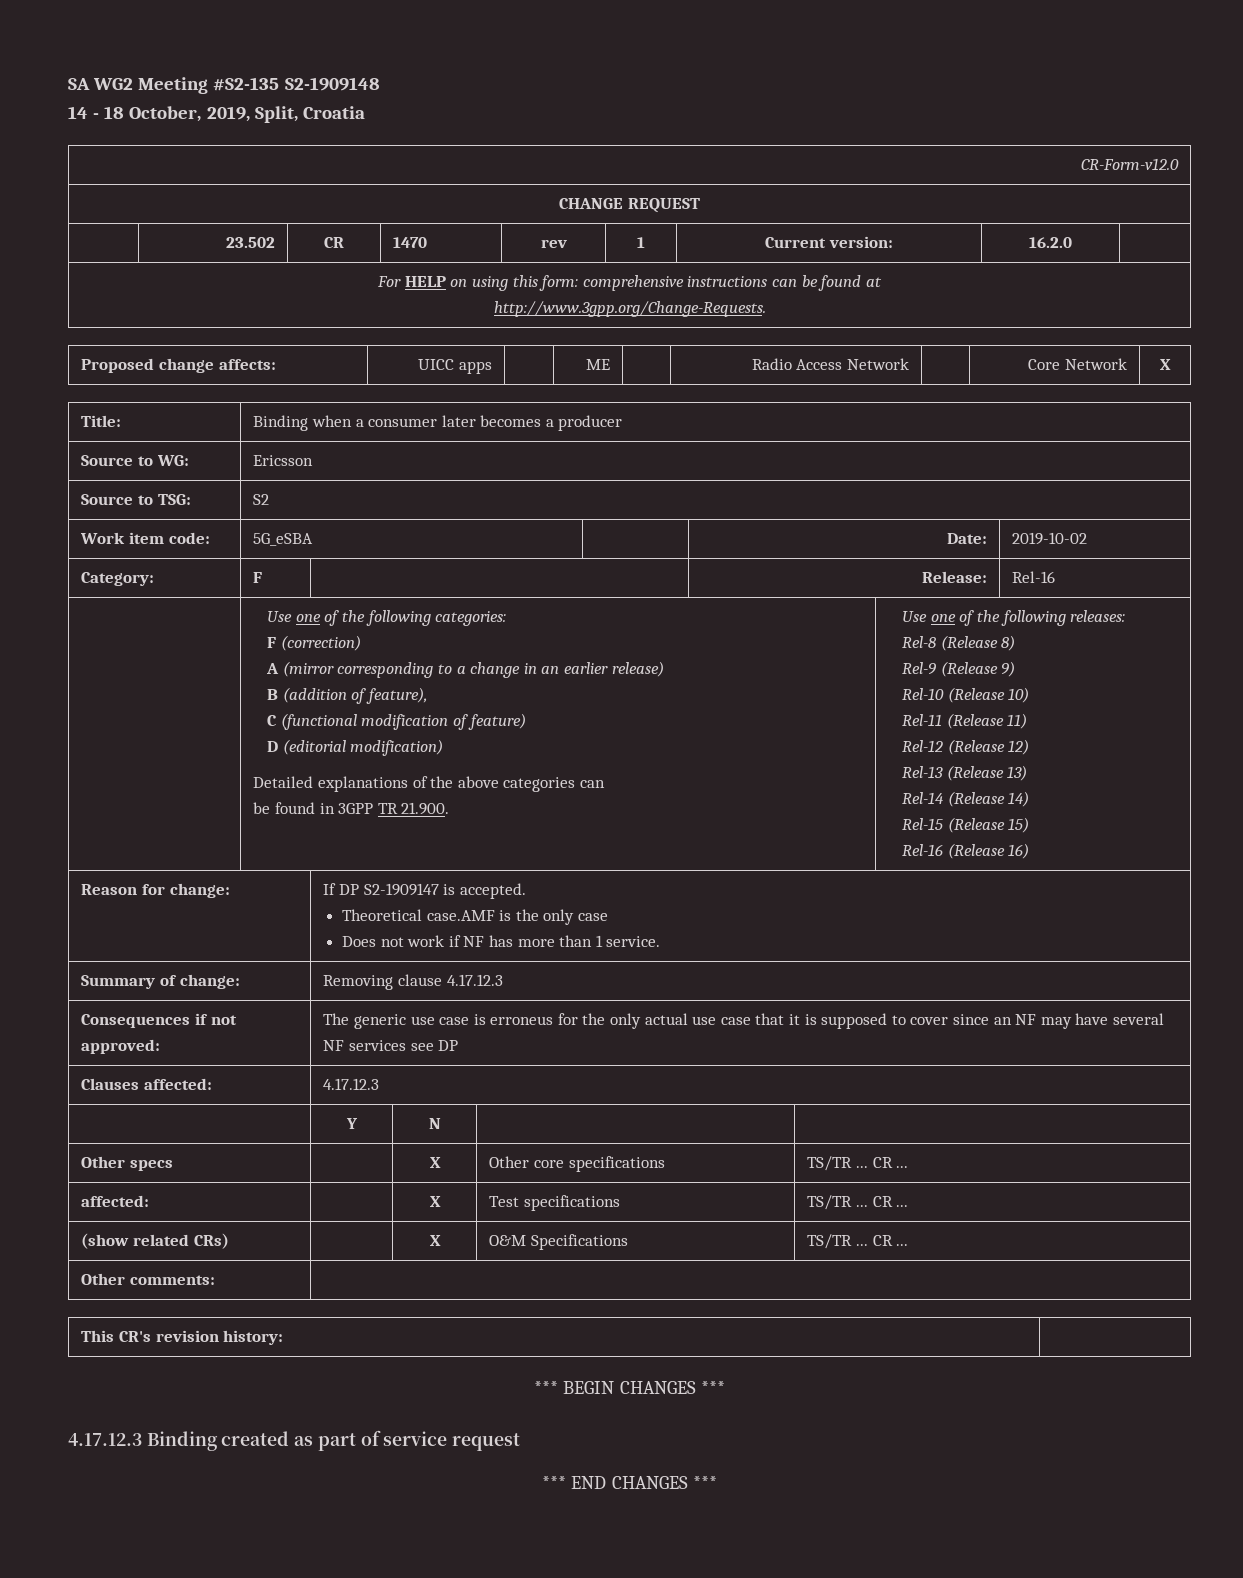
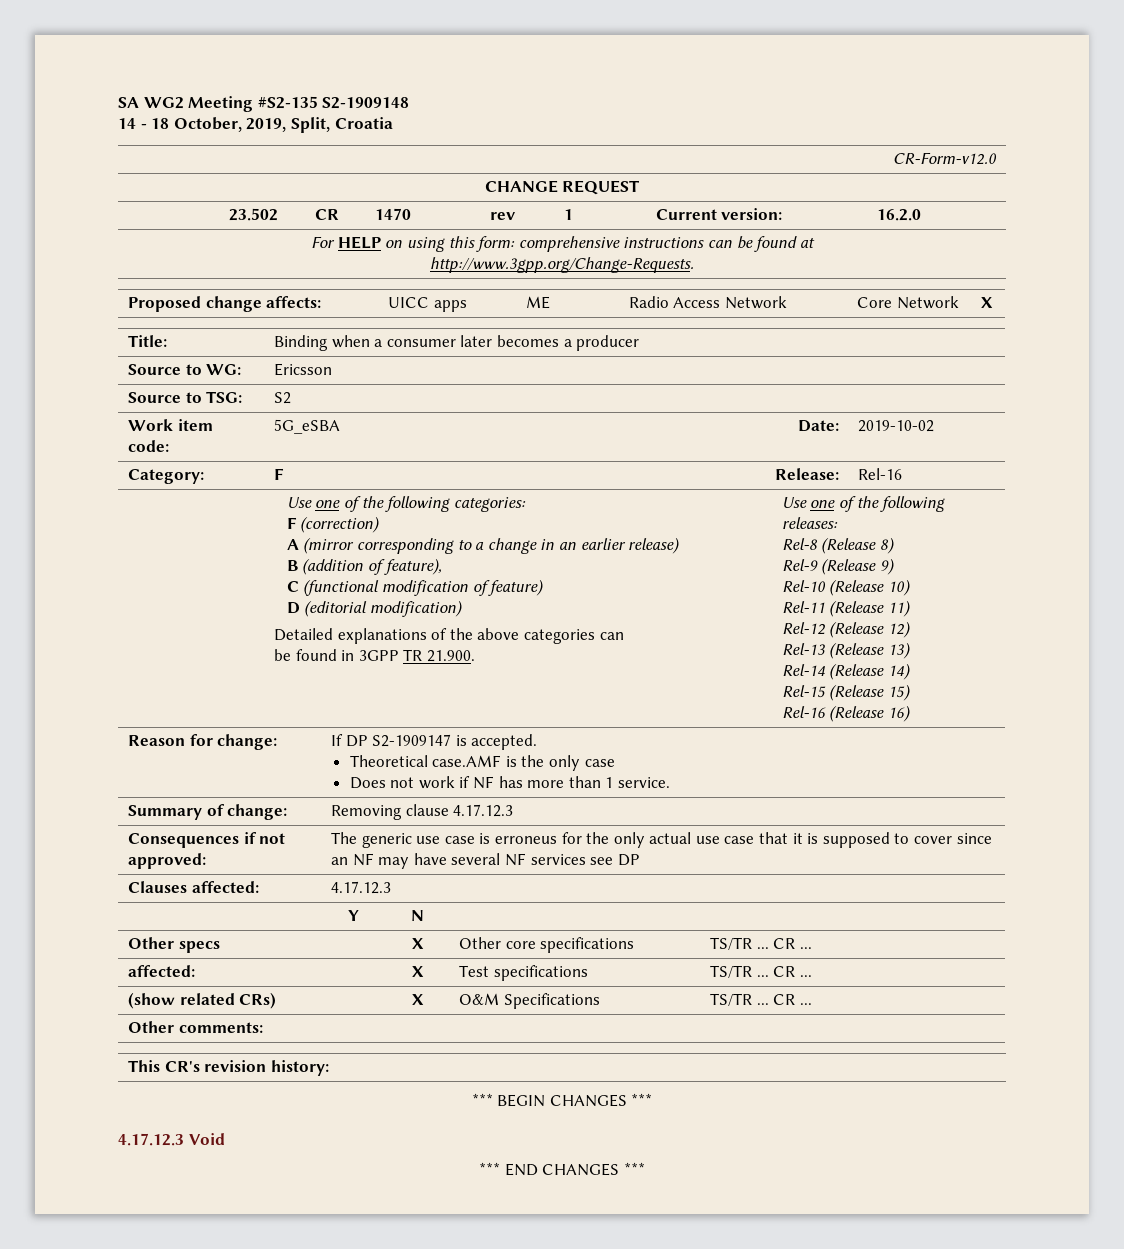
[146,1430,521,1451] Binding created as part of service request -> [188,1133,225,1145] Void

